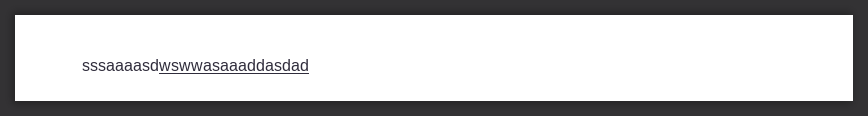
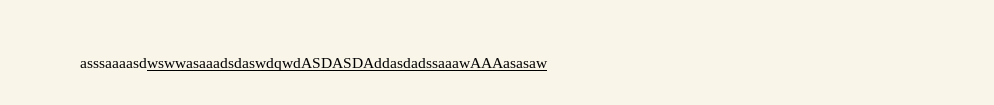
[82,59,309,71] sssaaaasdwswwasaaaddasdad -> [80,58,548,71] asssaaaasdwswwasaaadsdaswdqwdASDASDAddasdadssaaawAAAasasaw

